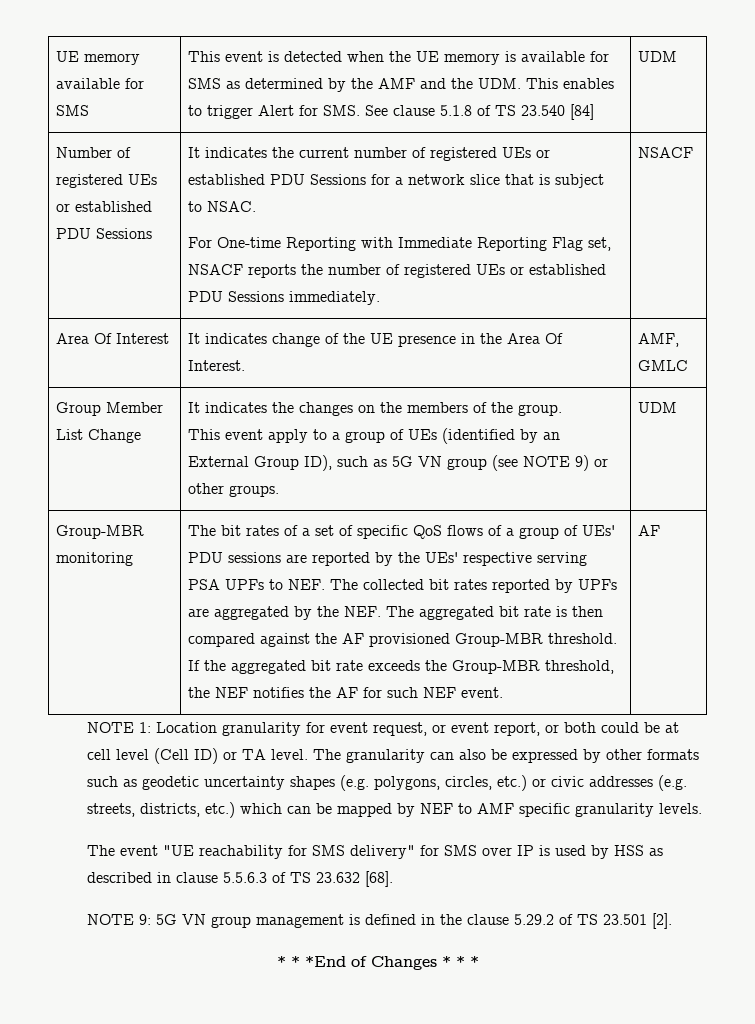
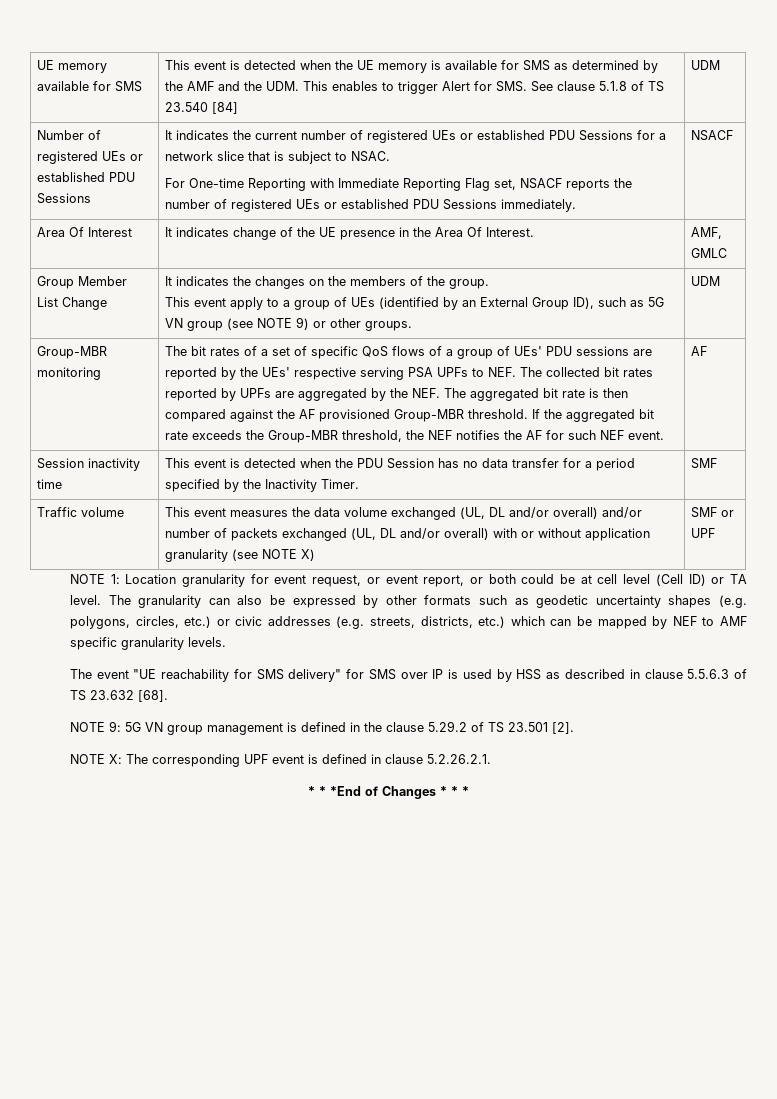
(661, 530) none -> [37,458,141,471] [37,479,63,489] [165,458,636,471] [165,479,360,492] [691,458,718,469] [37,507,125,517] [165,507,643,520] [165,528,651,541] [165,549,316,562] [691,507,735,518] [691,528,716,538] // Session inactivity time | This event is detected when the PDU Session has no data transfer for a period specified by the Inactivity Timer. | SMF // Traffic volume | This event measures the data volume exchanged (UL, DL and/or overall) and/or number of packets exchanged (UL, DL and/or overall) with or without application granularity (see NOTE X) | SMF or UPF
(672, 921) none -> [69,754,491,767] // NOTE X: The corresponding UPF event is defined in clause 5.2.26.2.1.

